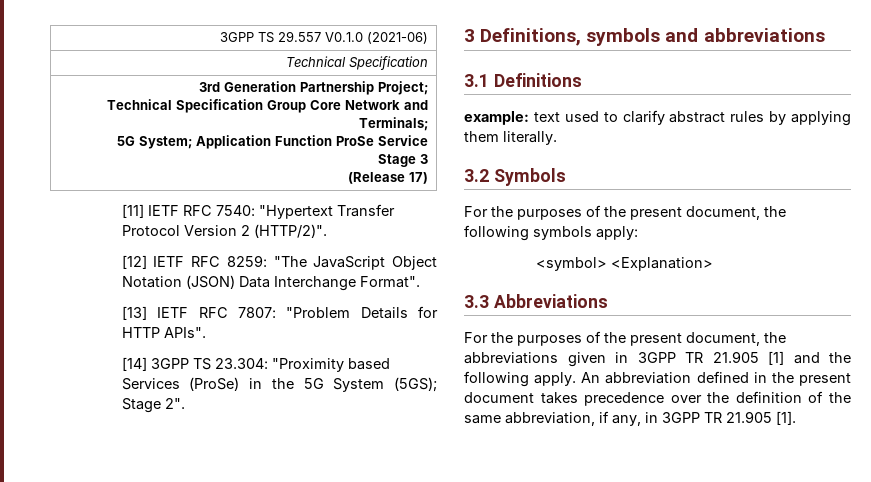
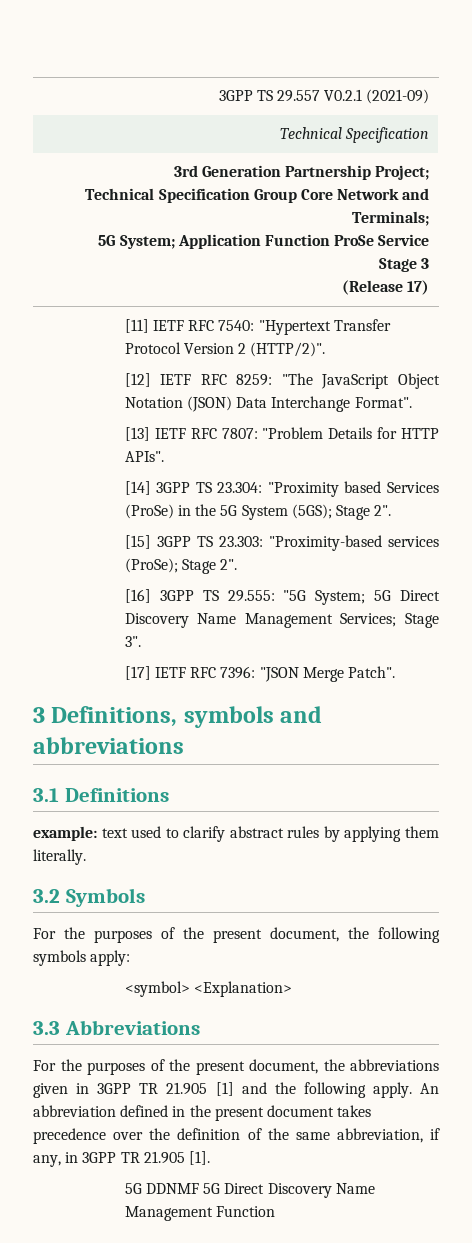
[324,32,428,44] V0.1.0 (2021-06) -> [324,89,430,104] V0.2.1 (2021-09)
(185, 403) none -> [124,535,439,551] [124,558,238,574] [124,589,441,605] [124,613,439,628] [124,636,141,647] [124,666,396,682] // [15] 3GPP TS 23.303: "Proximity-based services (ProSe); Stage 2". // [16] 3GPP TS 29.555: "5G System; 5G Direct Discovery Name Management Services; Stage 3". // [17] IETF RFC 7396: "JSON Merge Patch".
(796, 418) none -> [124,1183,375,1198] [124,1206,276,1221] // 5G DDNMF 5G Direct Discovery Name Management Function

